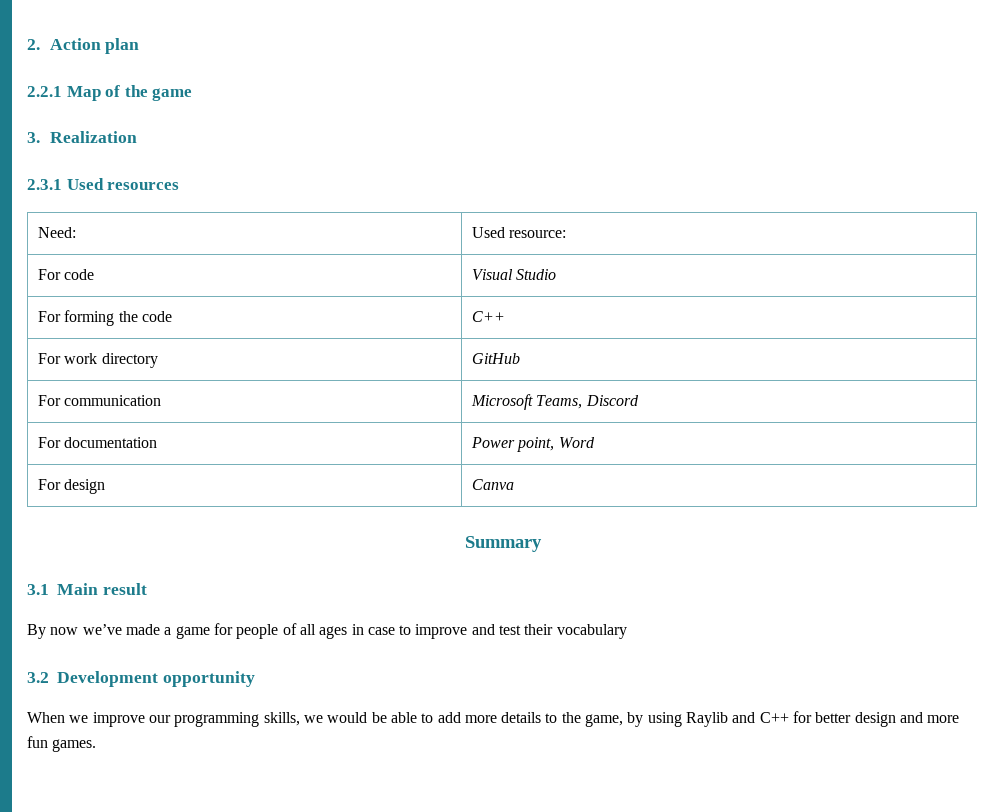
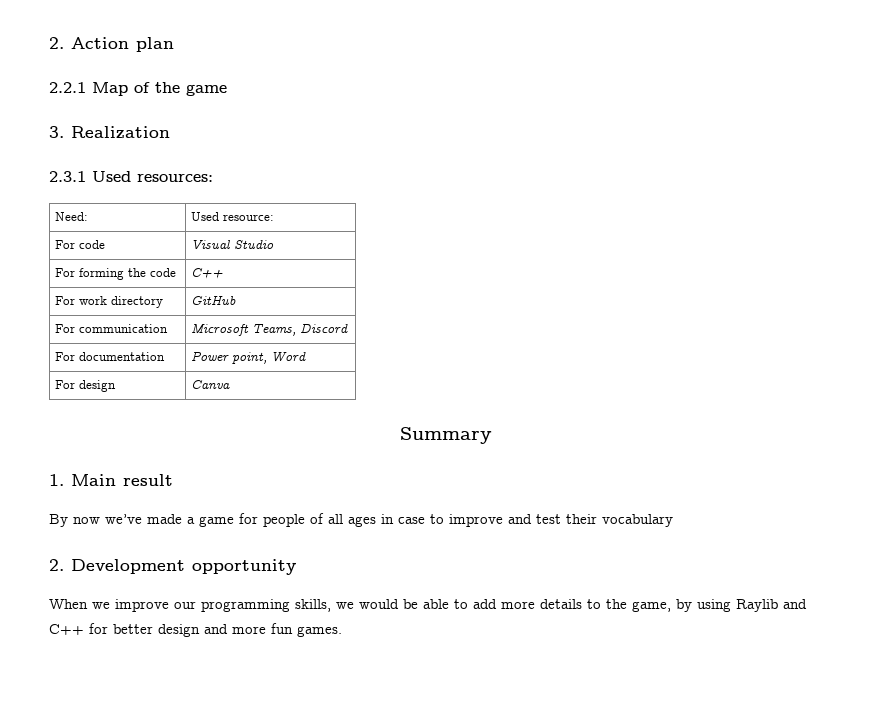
[107,182,180,190] resources -> [137,174,213,182] resources:
[27,584,49,595] 3.1 -> [49,474,64,486] 1.
[27,672,49,683] 3.2 -> [49,559,64,571] 2.

